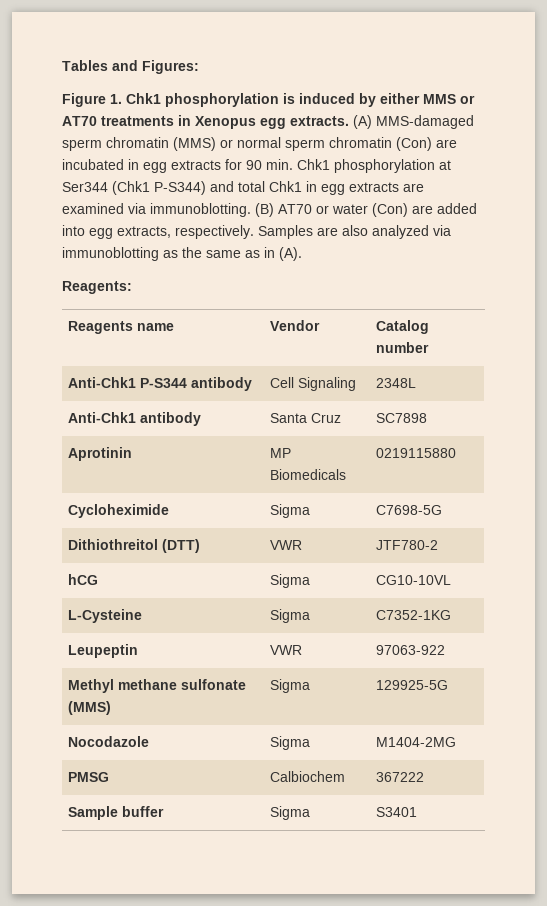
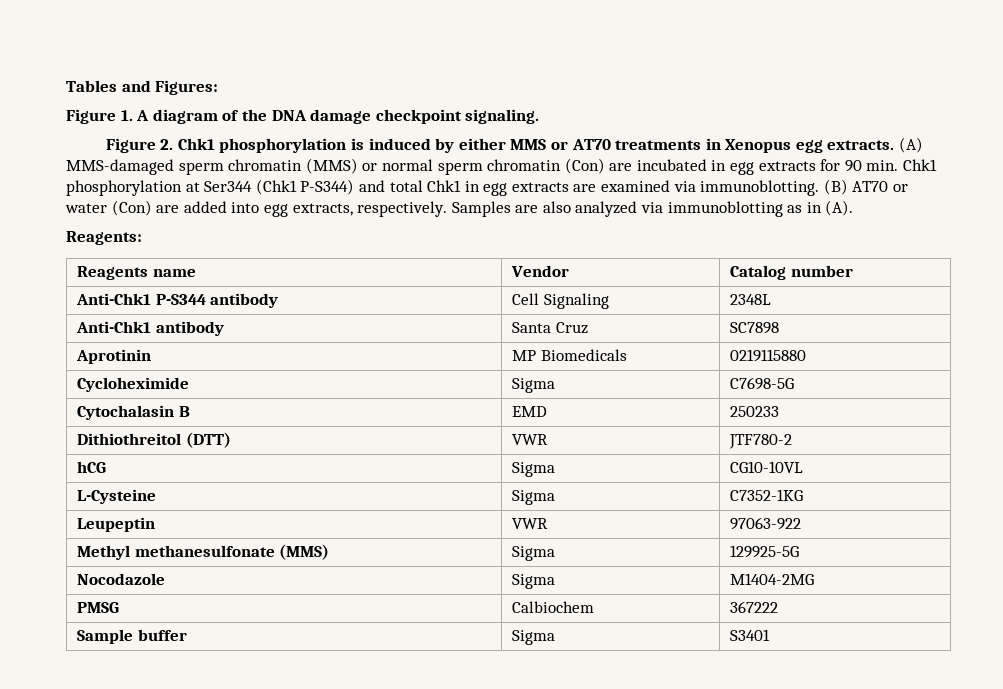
(122, 99) none -> [136,109,540,124] [105,138,174,153] A diagram of the DNA damage checkpoint signaling. // Figure 2.
[182,247,260,258] the same as -> (803, 209) none
(442, 510) none -> [77,405,190,420] [512,406,548,417] [730,406,780,417] // Cytochalasin B | EMD | 250233
[117,679,246,690] methane sulfonate -> [134,545,275,557] methanesulfonate

